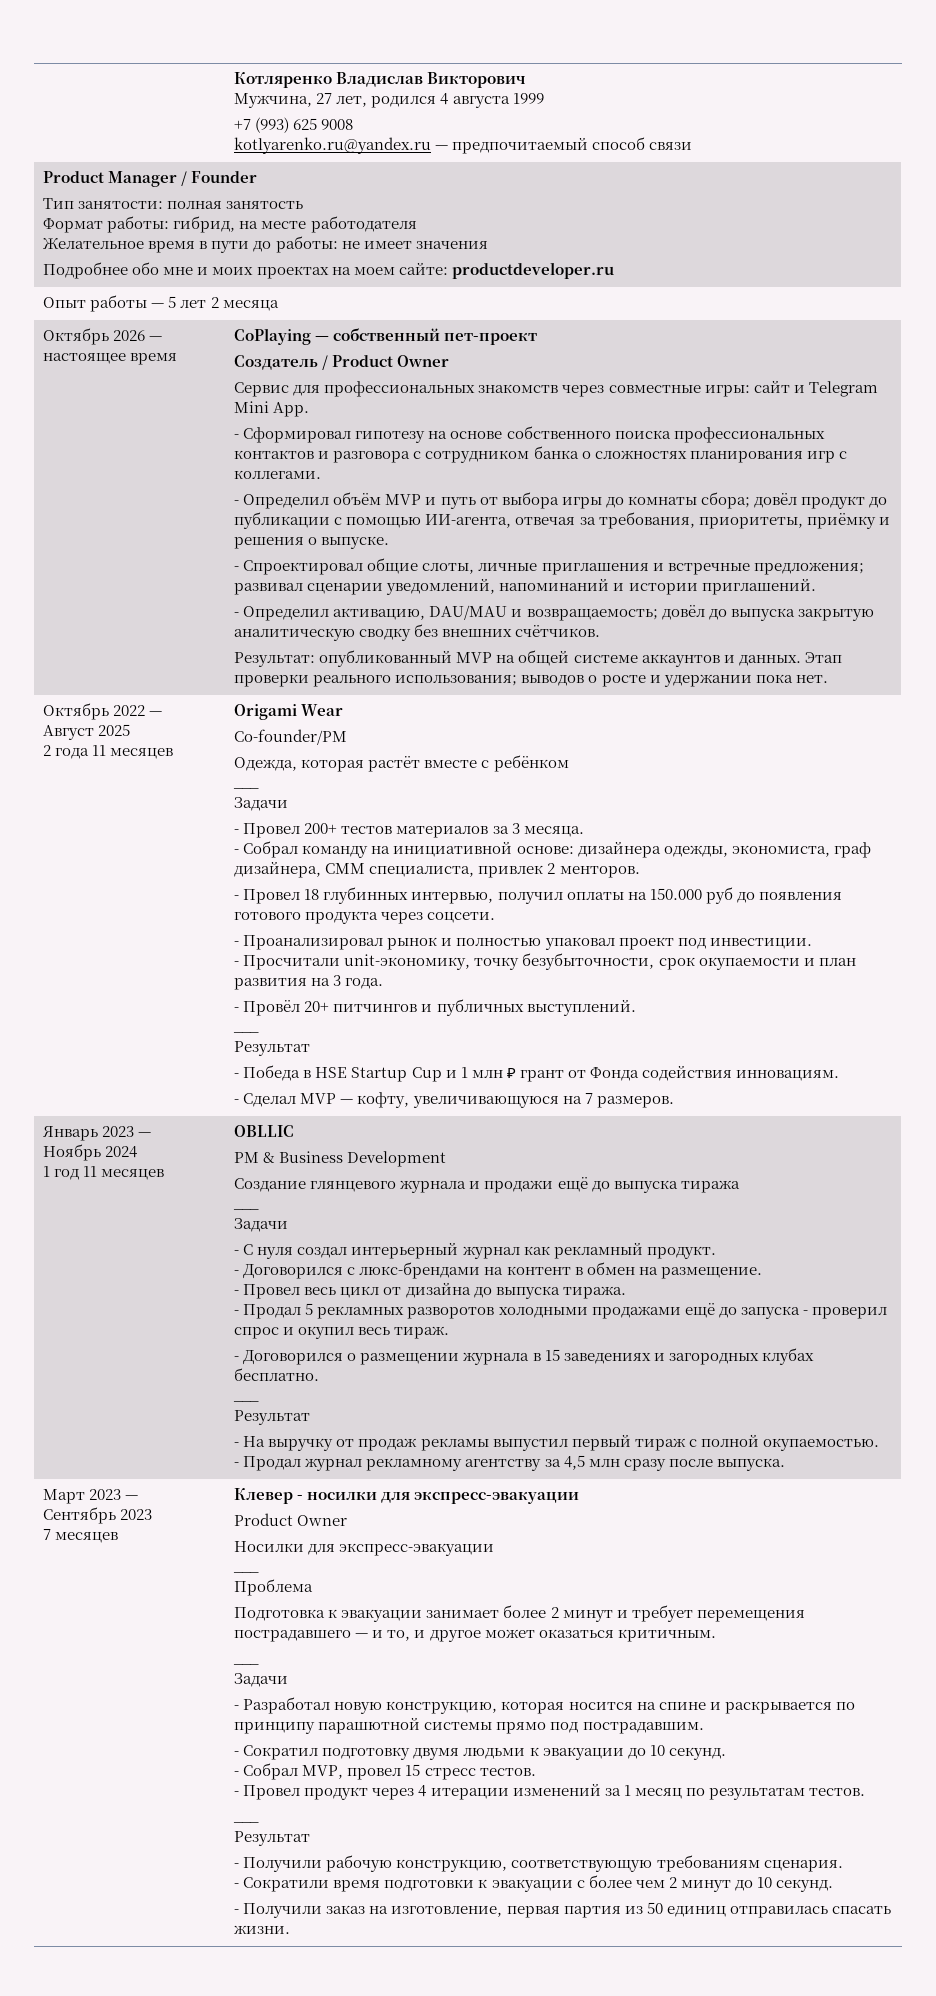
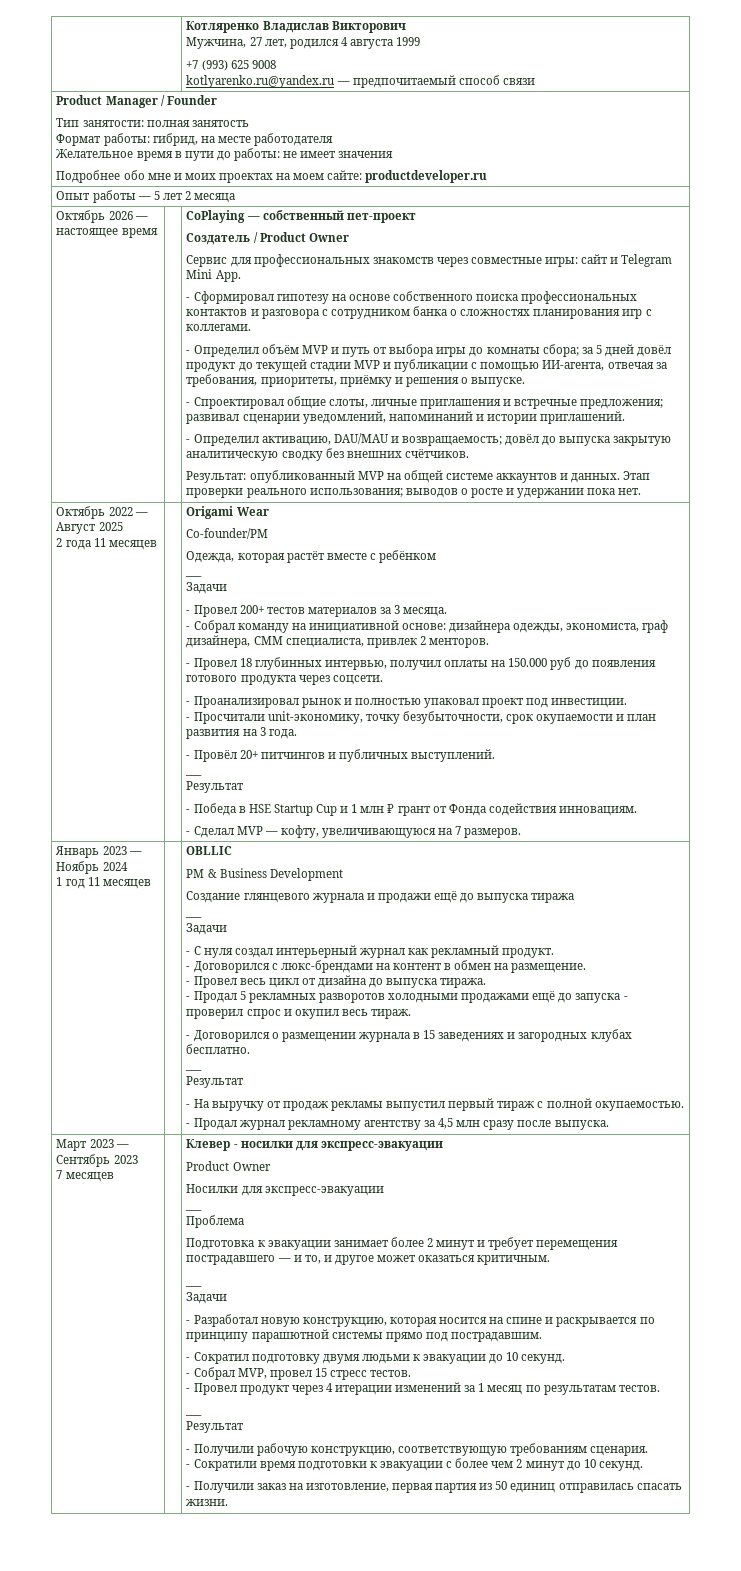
[753,493,887,509] довёл продукт до -> [581,344,672,357] [186,359,391,372] за 5 дней довёл продукт до текущей стадии MVP и

